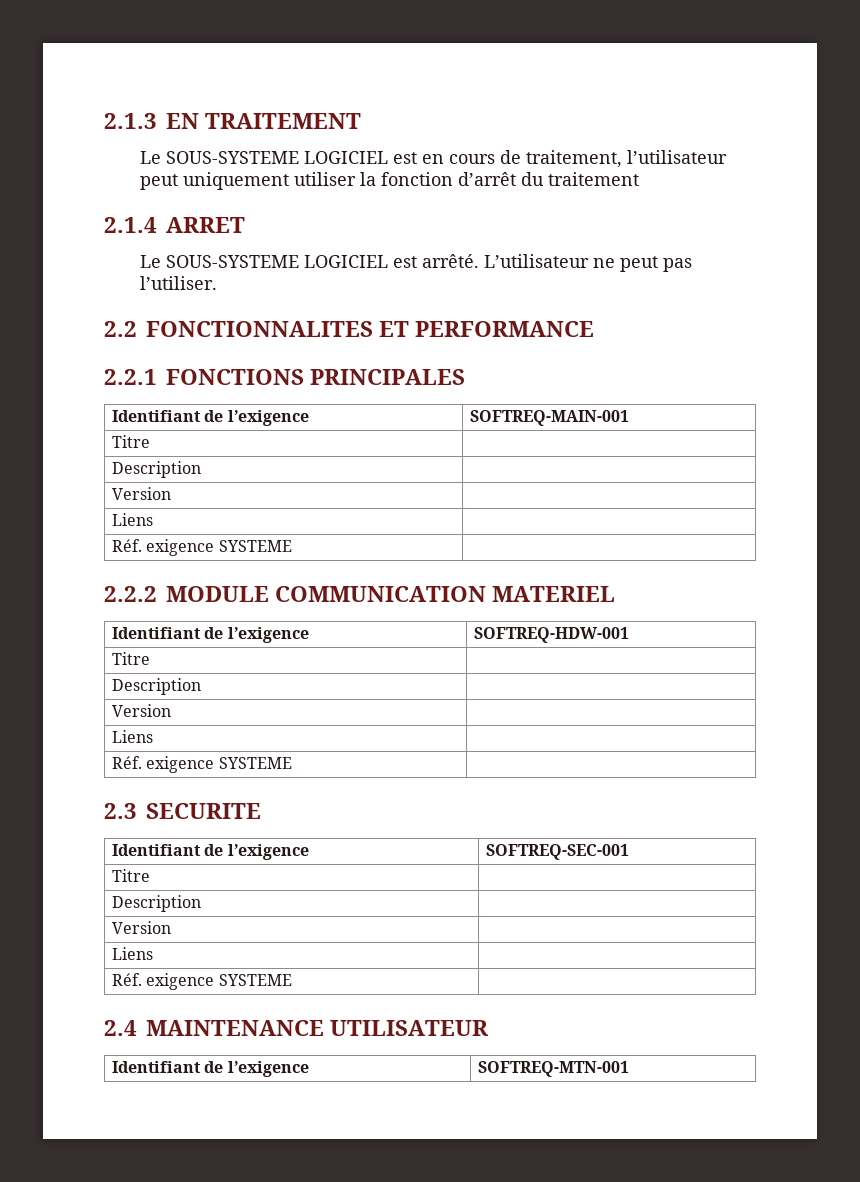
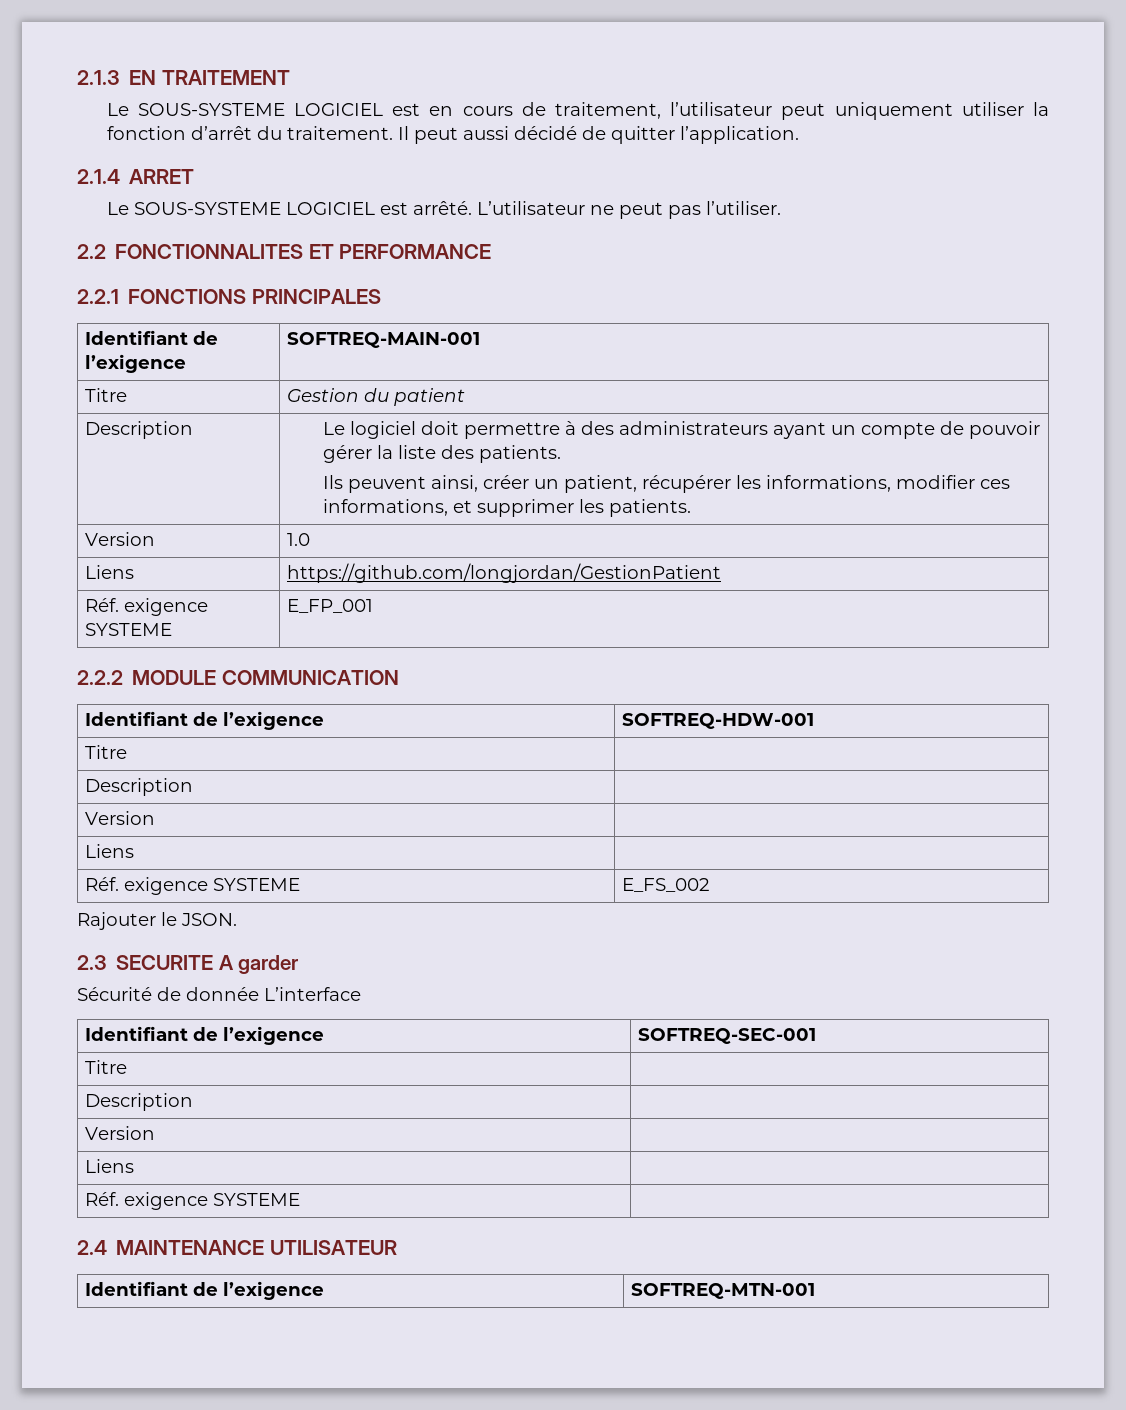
[547,172,639,186] traitement -> [286,126,799,144] traitement. Il peut aussi décidé de quitter l’application.
[111,461,201,478] [111,487,171,500] [111,513,153,526] [111,539,292,556] // Description | // Version | // Liens | // Réf. exigence SYSTEME | -> [287,388,466,406] [85,421,194,439] [322,421,1040,439] [322,445,561,463] [322,475,1010,493] [322,499,691,517] [85,532,156,546] [287,533,311,546] [85,565,135,579] [287,563,722,583] [85,598,209,616] [85,623,173,636] [287,599,374,613] Gestion du patient // Description | Le logiciel doit permettre à des administrateurs ayant un compte de pouvoir gérer la liste des patients. // Ils peuvent ainsi, créer un patient, récupérer les informations, modifier ces informations, et supprimer les patients. // Version | 1.0 // Liens | https://github.com/longjordan/GestionPatient // Réf. exigence SYSTEME | E_FP_001
[492,586,616,602] MATERIEL -> (399, 677) none
[104,803,261,819] // 2.3 SECURITE -> [622,878,711,892] [77,912,237,930] [77,955,299,974] [77,987,361,1001] E_FS_002 // Rajouter le JSON. // 2.3 SECURITE A garder // Sécurité de donnée L’interface

